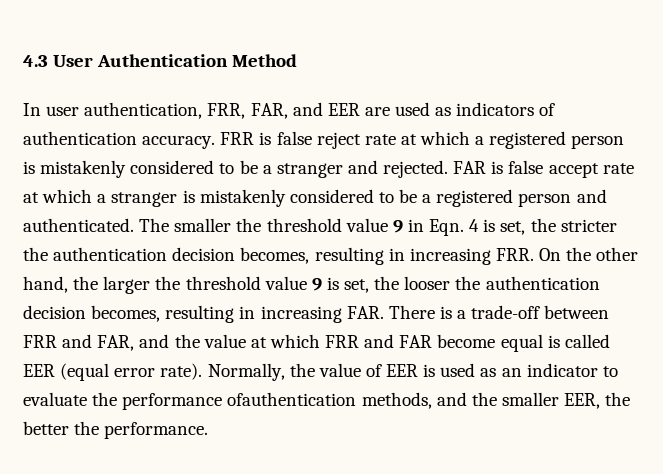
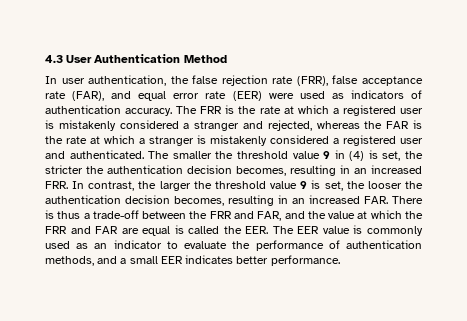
[207,102,390,119] FRR, FAR, and EER are -> [170,75,423,86] [45,91,294,101] the false rejection rate (FRR), false acceptance rate (FAR), and equal error rate (EER) were
(216, 142) none -> [176,106,198,114] The
[276,131,361,149] false reject -> [238,106,257,114] the
[571,135,625,149] [23,160,258,178] person is mistakenly considered to be -> [399,108,423,114] [45,120,179,131] user is mistakenly considered
[383,160,599,178] rejected. FAR is false accept -> [267,120,423,131] [45,136,63,144] rejected, whereas the FAR is the
[378,189,572,207] to be a registered person -> [333,135,423,146] a registered user
[429,219,480,236] Eqn. 4 -> [349,151,365,161] (4)
[409,247,639,265] [23,276,68,293] increasing FRR. On the other hand, -> [354,165,422,174] [45,181,135,191] an increased FRR. In contrast,
[260,306,342,323] increasing -> [292,195,360,204] an increased
(452, 312) none -> [57,211,81,219] thus
(610, 312) none -> [189,211,208,219] the
(320, 341) none -> [404,211,423,219] the
[437,334,496,348] become -> [121,228,139,234] are
[23,363,436,381] EER (equal error rate). Normally, the value of EER is -> [223,225,424,236] the EER. The EER value is commonly
[227,392,631,409] [23,421,100,435] ofauthentication methods, and the smaller EER, the better the -> [328,240,422,249] [45,255,269,266] of authentication methods, and a small EER indicates better

